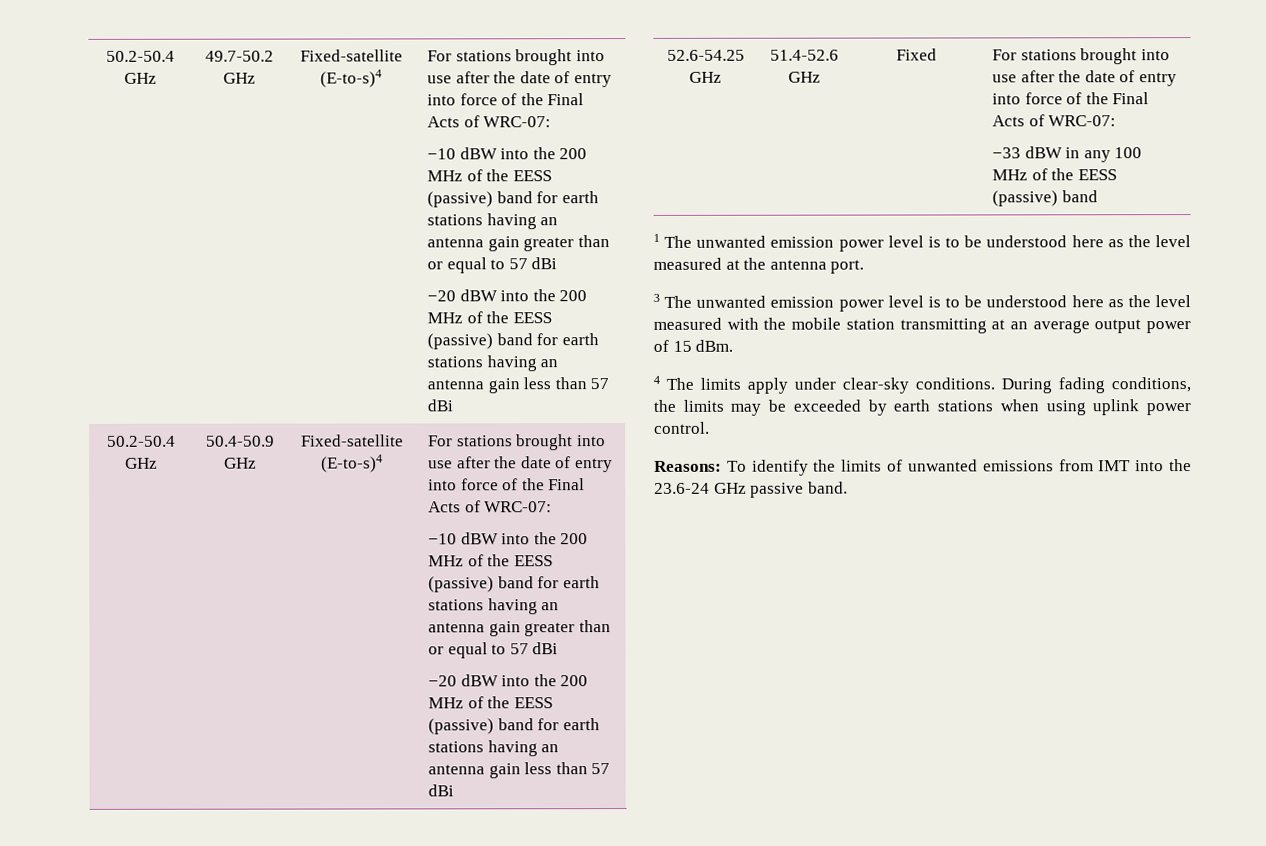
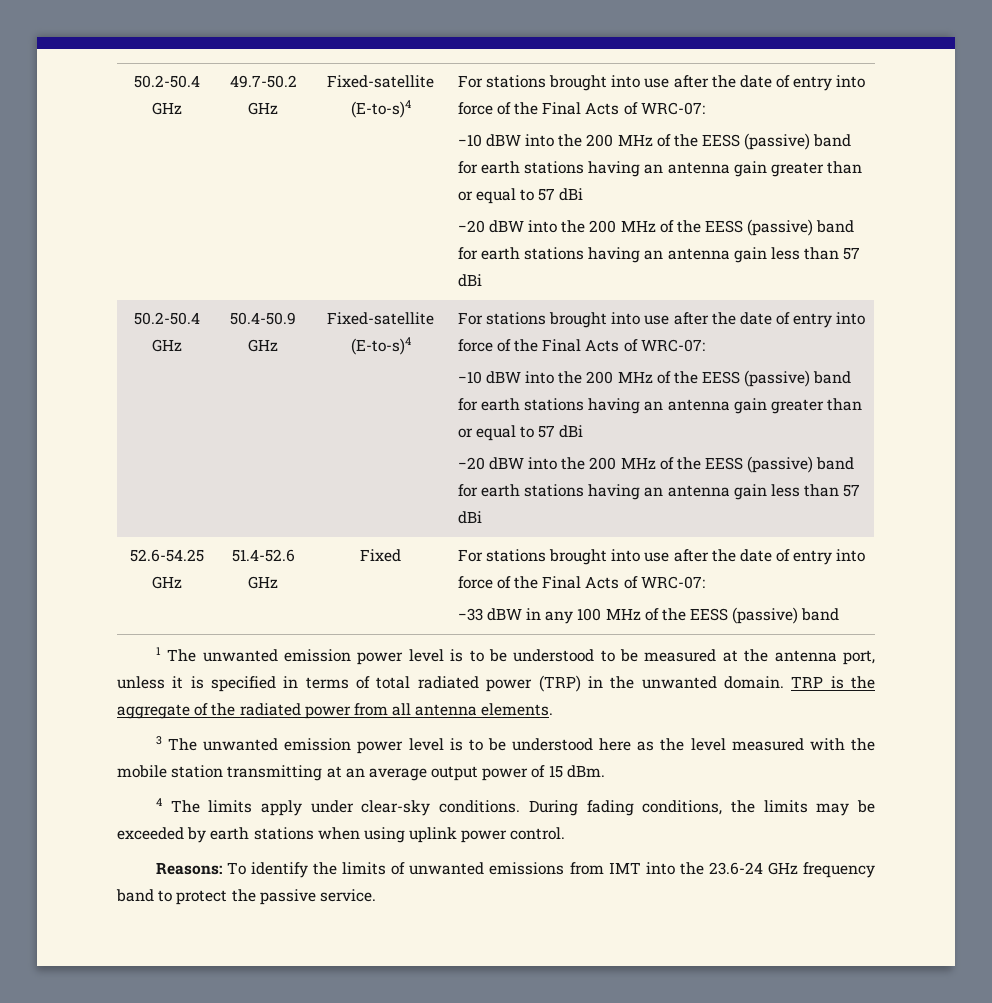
[1071,235,1191,248] [653,257,865,274] here as the level measured at the antenna port. -> [600,649,876,665] [117,675,876,692] [117,703,554,719] to be measured at the antenna port, unless it is specified in terms of total radiated power (TRP) in the unwanted domain. TRP is the aggregate of the radiated power from all antenna elements.
[750,481,848,498] passive band. -> [802,862,875,878] [116,889,376,905] frequency band to protect the passive service.

